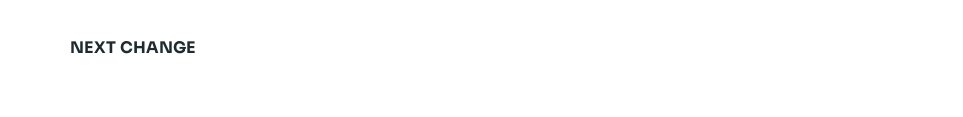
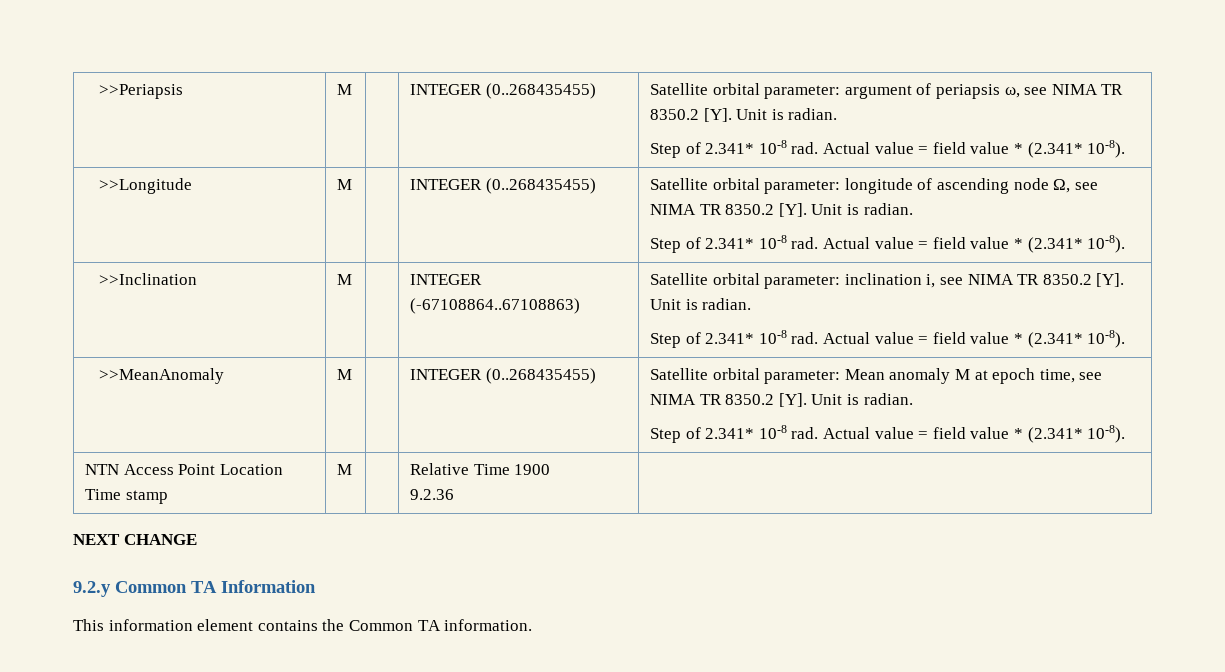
[70,40,197,54] NEXT CHANGE -> [99,84,184,99] [337,84,353,95] [410,83,596,99] [650,83,1124,99] [650,108,838,122] [650,140,1126,158] [99,178,193,194] [337,179,353,190] [410,178,596,194] [650,178,1098,194] [650,203,913,217] [650,235,1126,253] [99,273,198,285] [337,274,353,285] [410,274,483,285] [410,298,581,314] [650,273,1125,289] [650,298,752,310] [650,330,1126,348] [99,368,225,384] [337,369,353,380] [410,368,596,384] [650,368,1103,384] [650,393,913,407] [650,425,1126,443] [85,464,283,475] [85,489,168,504] [337,464,353,475] [410,463,551,475] [410,489,455,500] [73,534,197,545] [73,580,316,597] [73,619,533,631] >>Periapsis | M | | INTEGER (0..268435455) | Satellite orbital parameter: argument of periapsis ω, see NIMA TR 8350.2 [Y]. Unit is radian. // Step of 2.341* 10-8 rad. Actual value = field value * (2.341* 10-8). // >>Longitude | M | | INTEGER (0..268435455) | Satellite orbital parameter: longitude of ascending node Ω, see NIMA TR 8350.2 [Y]. Unit is radian. // Step of 2.341* 10-8 rad. Actual value = field value * (2.341* 10-8). // >>Inclination | M | | INTEGER (-67108864..67108863) | Satellite orbital parameter: inclination i, see NIMA TR 8350.2 [Y]. Unit is radian. // Step of 2.341* 10-8 rad. Actual value = field value * (2.341* 10-8). // >>MeanAnomaly | M | | INTEGER (0..268435455) | Satellite orbital parameter: Mean anomaly M at epoch time, see NIMA TR 8350.2 [Y]. Unit is radian. // Step of 2.341* 10-8 rad. Actual value = field value * (2.341* 10-8). // NTN Access Point Location Time stamp | M | | Relative Time 1900 // 9.2.36 | // NEXT CHANGE // 9.2.y Common TA Information // This information element contains the Common TA information.

